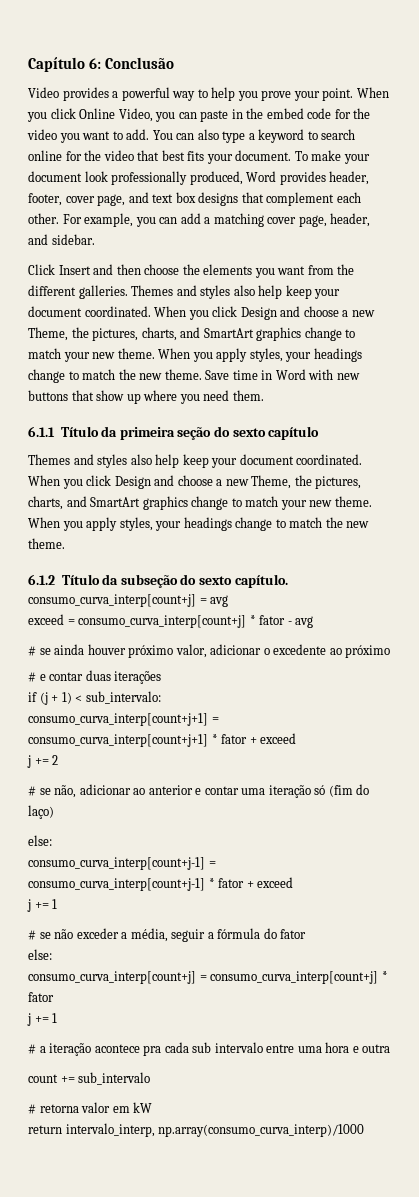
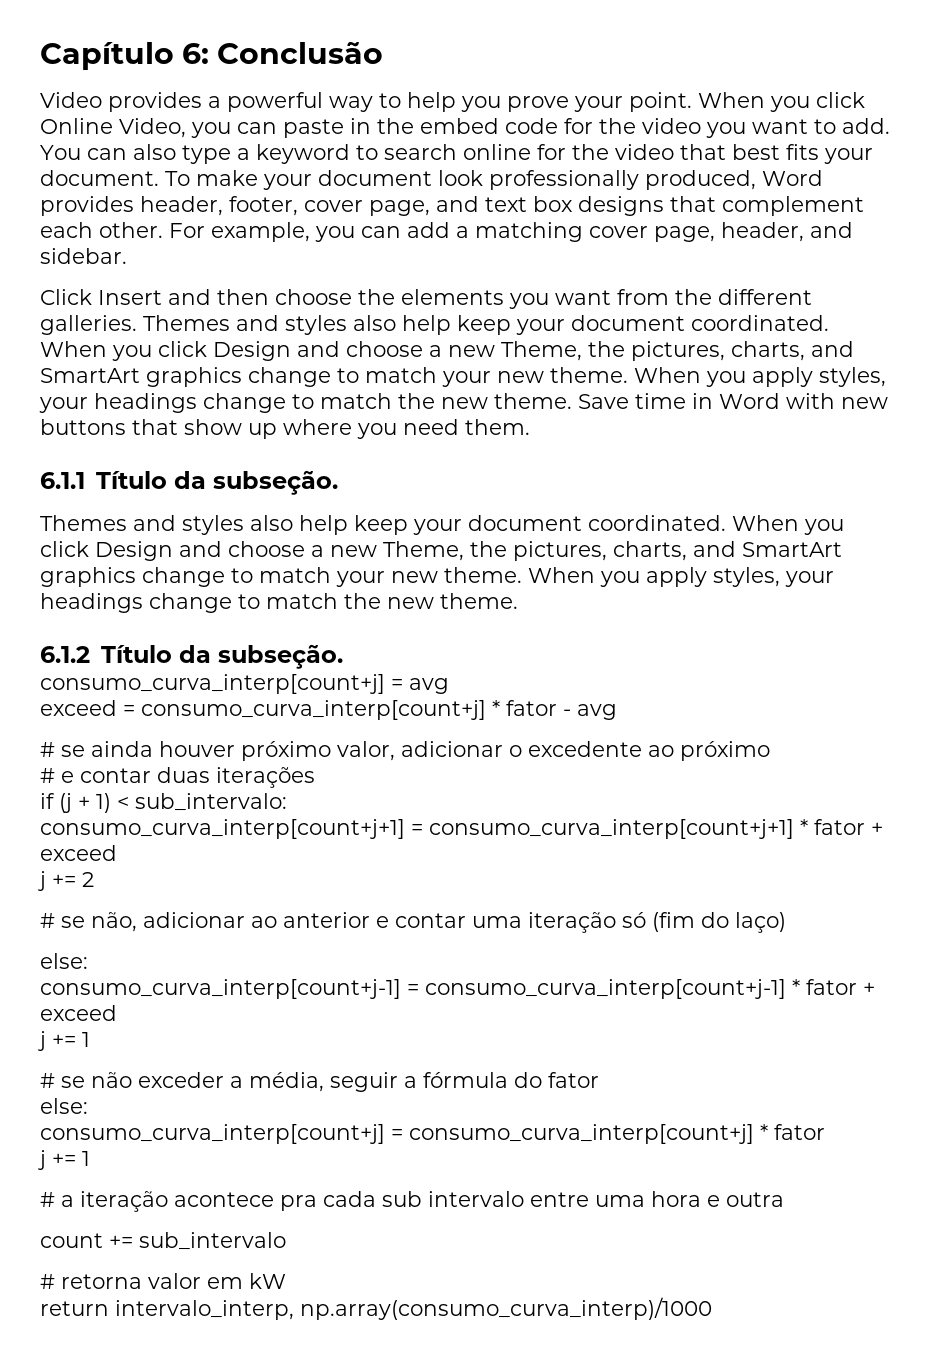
[119,426,320,440] primeira seção do sexto capítulo -> [212,470,338,495] subseção.
[120,574,288,588] subseção do sexto capítulo. -> [217,644,343,669] subseção.

